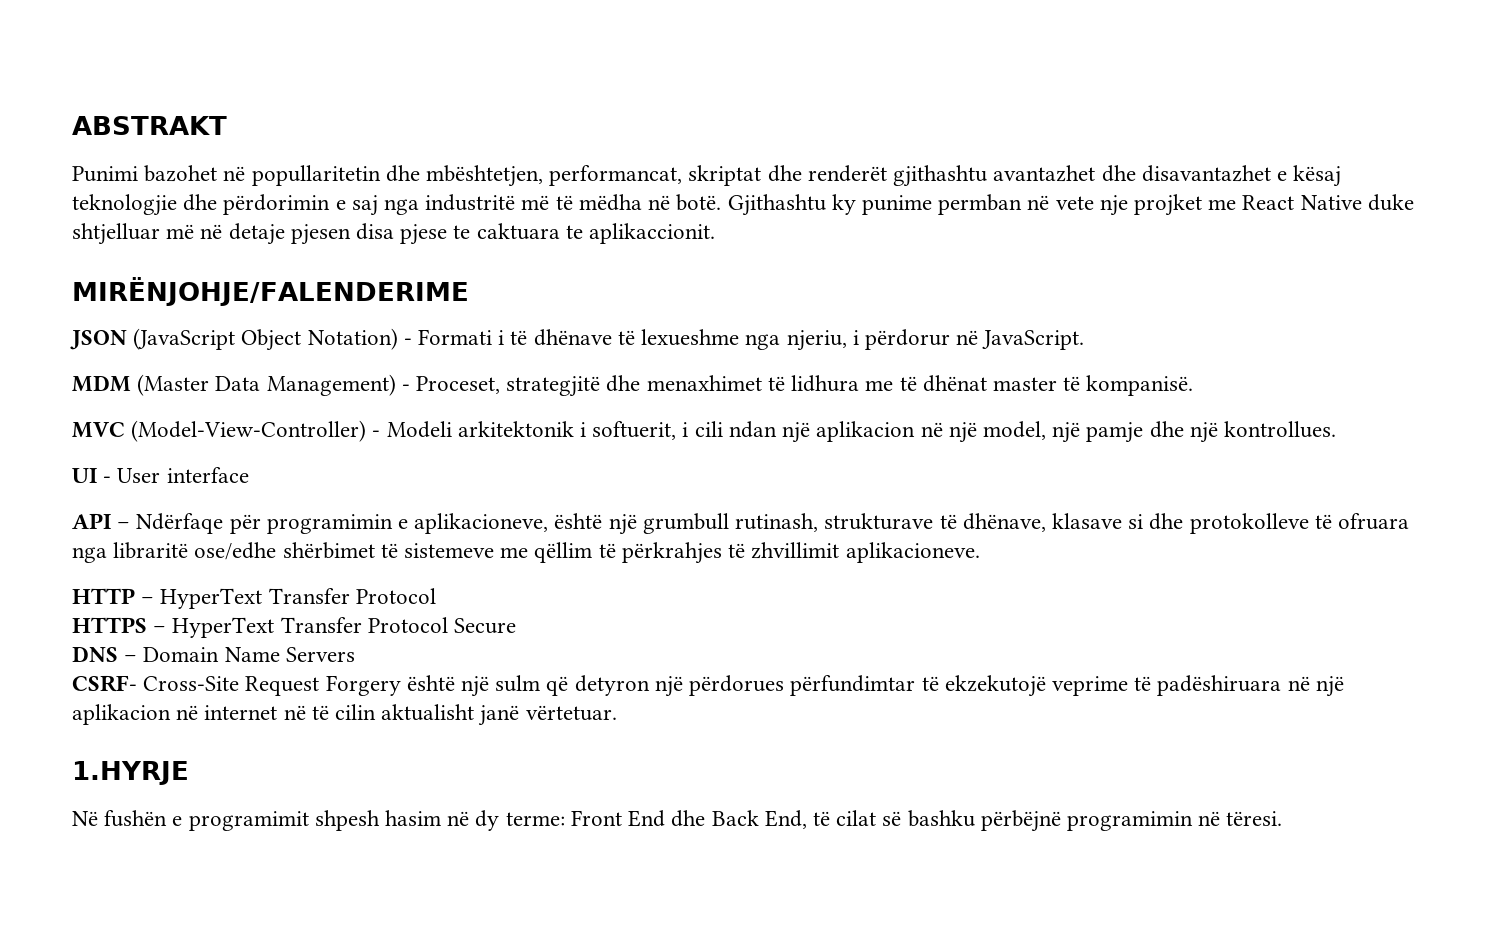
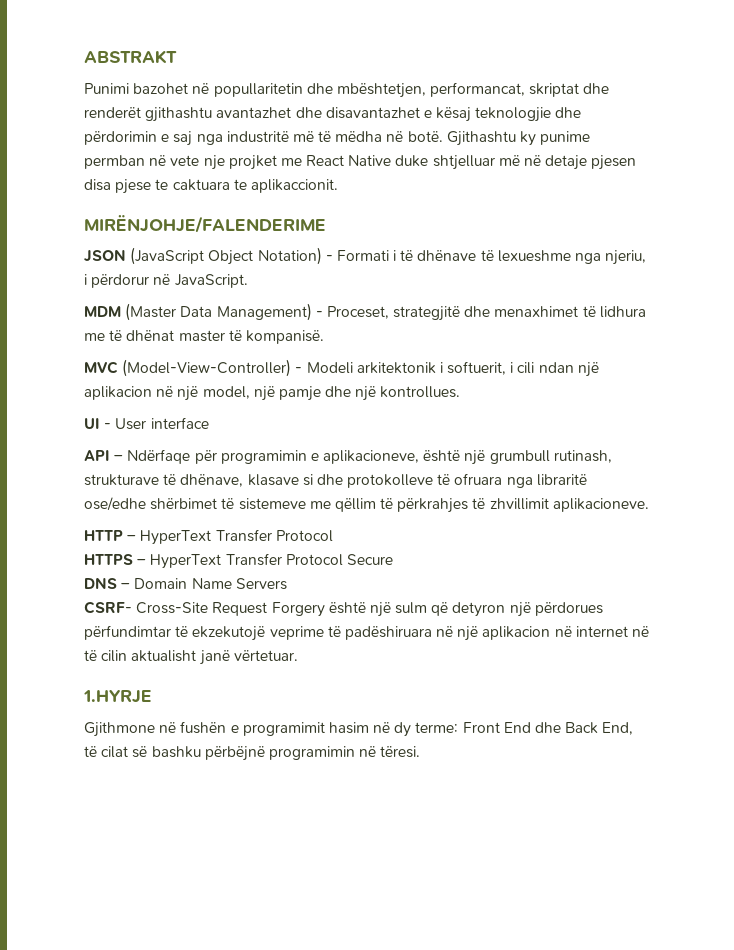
[72,811,98,826] Në -> [84,722,177,737] Gjithmone në
[314,810,380,831] shpesh -> (325, 729) none

